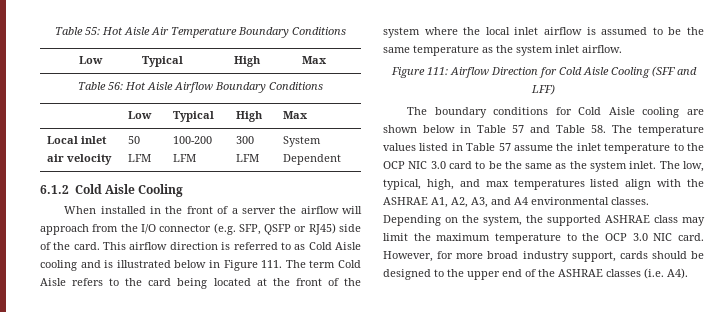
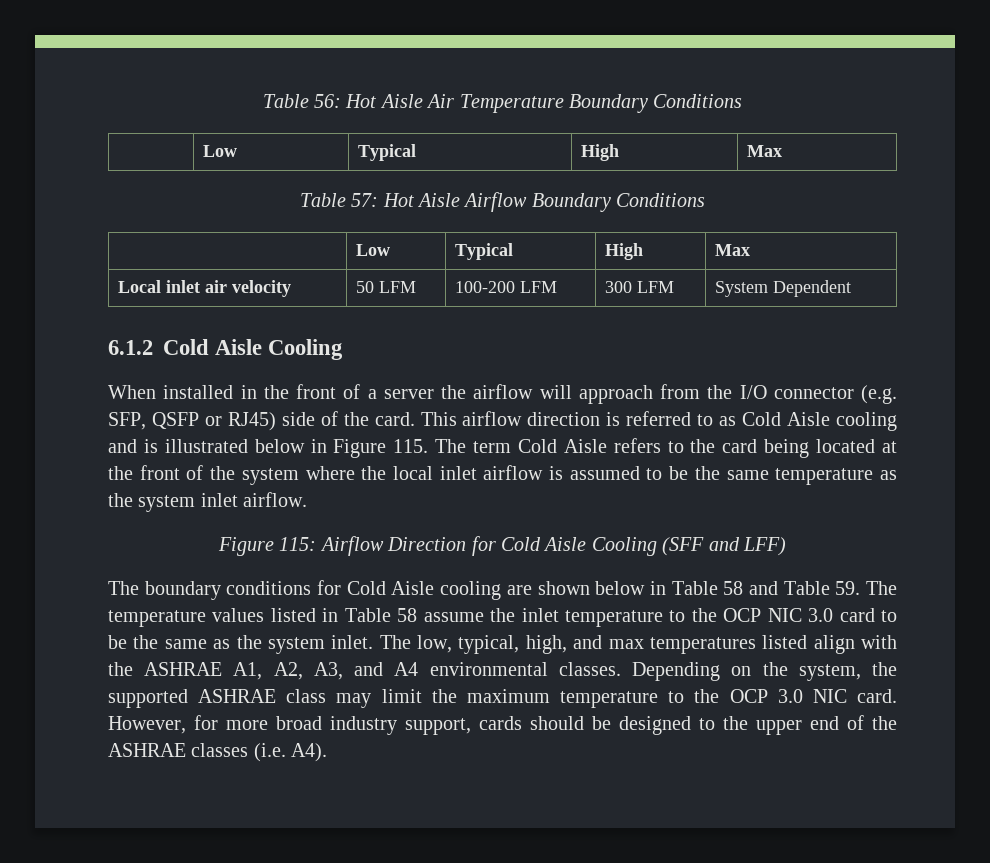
[55,27,100,35] Table 55: -> [262,94,341,108] Table 56:
[108,82,123,90] 56: -> [351,193,379,207] 57:
[261,260,283,268] 111. -> [393,439,429,453] 115.
[426,67,448,75] 111: -> [279,537,317,551] 115:
[512,125,524,133] 57 -> [723,581,744,595] 58
[591,125,606,133] 58. -> [835,581,861,595] 59.
[498,143,511,151] 57 -> [397,608,418,622] 58

